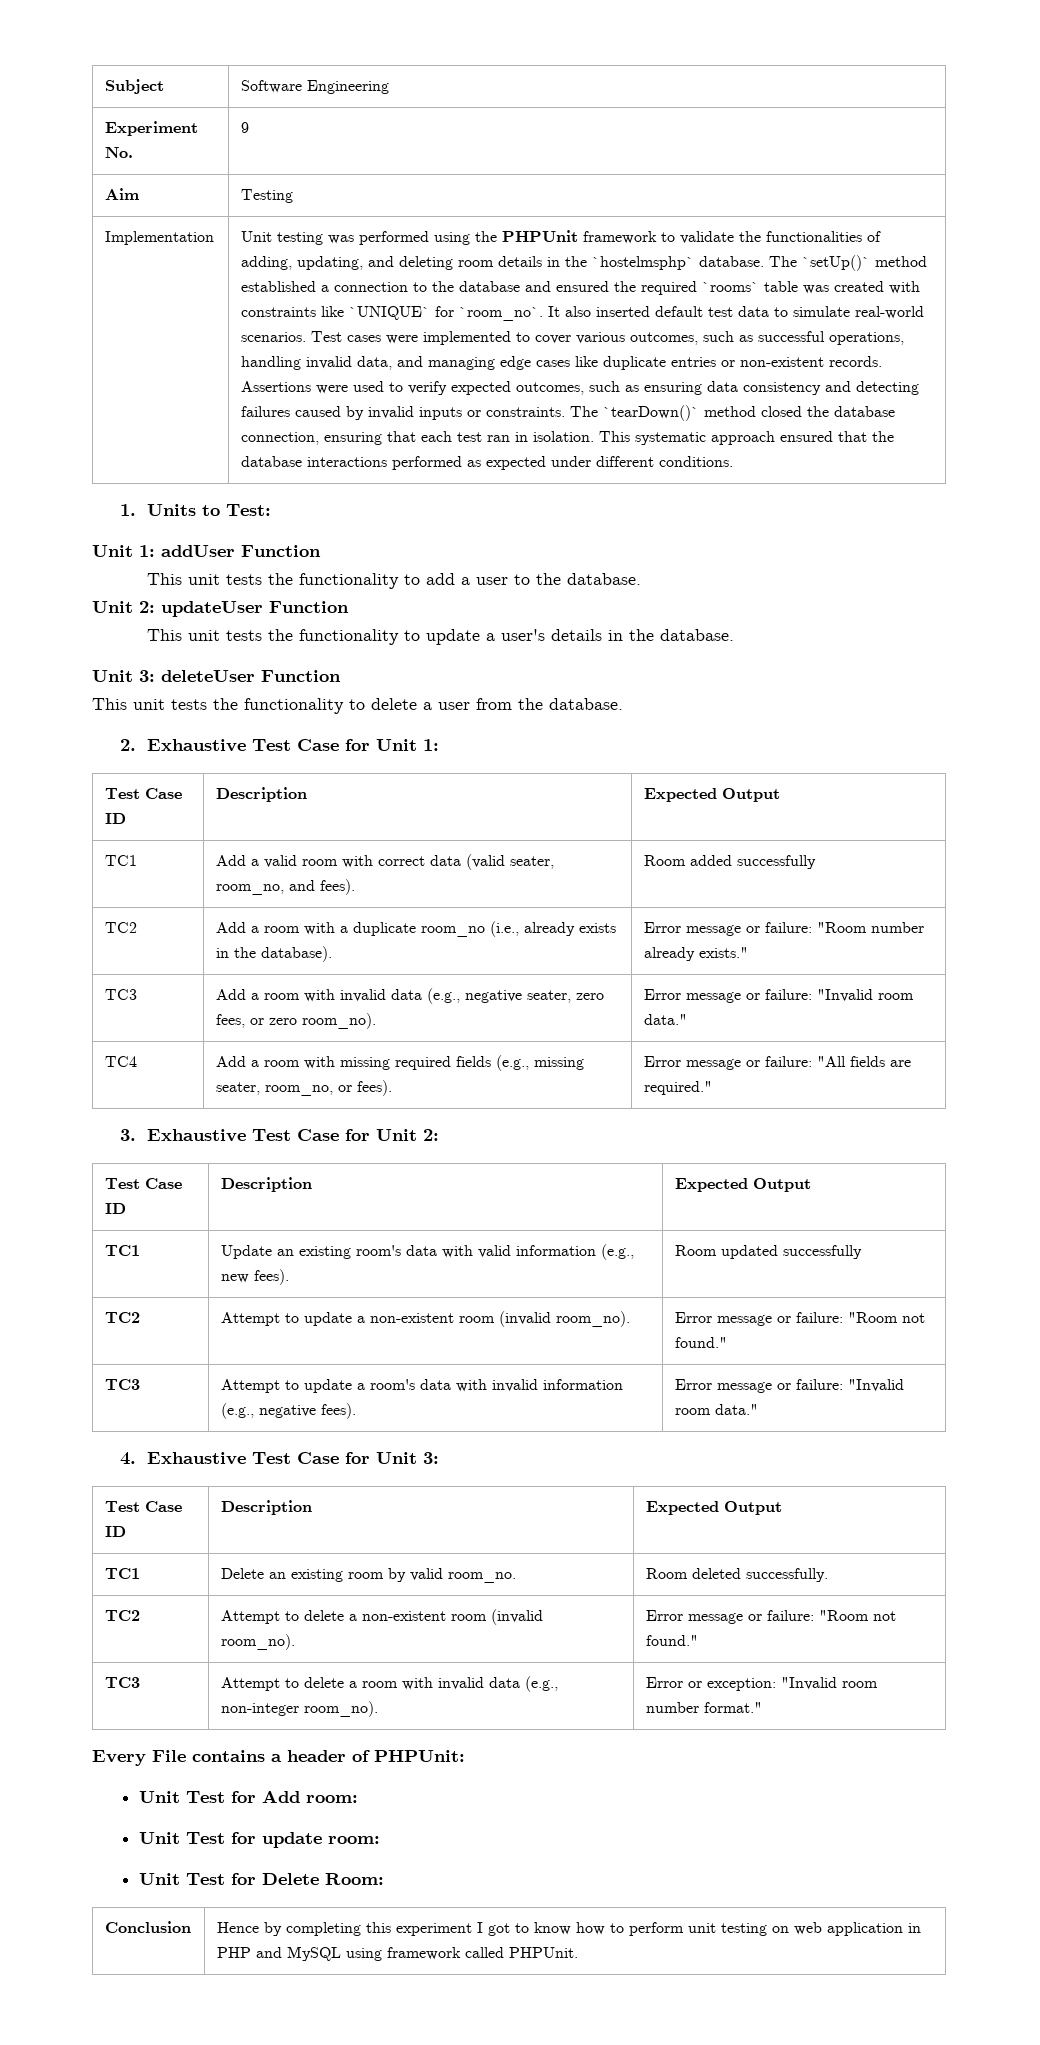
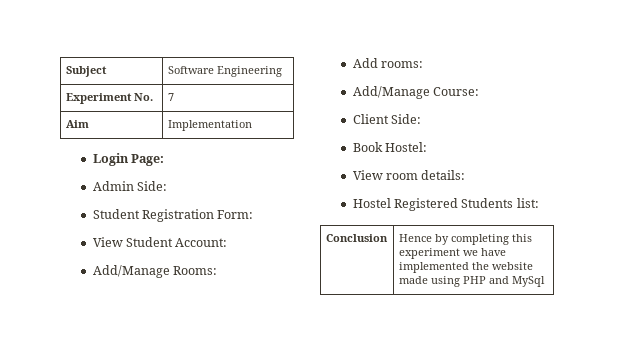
[240,122,249,133] 9 -> [167,93,174,101] 7
[240,189,293,203] Testing // -> (89, 124) none
[240,230,881,245] [240,255,927,271] [240,281,920,295] [240,306,924,321] [240,331,904,345] [240,356,882,370] [240,381,919,395] [240,405,895,421] [240,431,894,445] [240,456,733,470] [119,504,272,516] [92,545,321,557] [147,573,642,589] [92,601,349,617] [147,629,735,645] [92,670,341,682] [92,698,623,714] [119,739,440,752] [104,788,182,799] [104,813,126,824] [215,787,307,802] [643,788,780,802] [104,855,137,866] [215,854,554,870] [215,879,355,895] [643,855,816,869] [104,922,137,933] [215,921,616,937] [215,946,332,962] [643,922,924,936] [643,947,748,961] [104,989,137,1000] [215,988,604,1004] [215,1013,376,1029] [643,989,914,1003] [643,1014,687,1025] [104,1056,137,1067] [215,1055,584,1071] [215,1080,392,1096] [643,1056,911,1070] [643,1081,712,1095] [119,1129,440,1142] [104,1178,182,1189] [104,1203,126,1214] [220,1177,312,1192] [674,1178,811,1192] [104,1245,140,1256] [220,1244,634,1260] [220,1269,289,1285] [674,1245,862,1259] [104,1312,140,1323] [220,1311,630,1327] [674,1312,925,1326] [674,1337,727,1348] [104,1379,140,1390] [220,1379,623,1393] [220,1403,356,1419] [674,1379,904,1393] [674,1404,758,1415] [119,1452,440,1465] [104,1501,182,1512] [104,1526,126,1537] [220,1500,312,1515] [645,1501,782,1515] [104,1568,140,1579] [220,1568,516,1583] [645,1568,828,1582] [104,1610,140,1621] [220,1609,543,1625] [220,1634,295,1650] [645,1610,896,1624] [645,1635,698,1646] [104,1677,140,1688] [220,1676,558,1692] [220,1701,378,1717] [645,1677,878,1691] [645,1702,762,1713] [92,1750,465,1766] [138,1790,358,1803] [138,1832,380,1848] [138,1873,384,1885] | Unit testing was performed using the PHPUnit framework to validate the functionalities of adding, updating, and deleting room details in the `hostelmsphp` database. The `setUp()` method established a connection to the database and ensured the required `rooms` table was created with constraints like `UNIQUE` for `room_no`. It also inserted default test data to simulate real-world scenarios. Test cases were implemented to cover various outcomes, such as successful operations, handling invalid data, and managing edge cases like duplicate entries or non-existent records. Assertions were used to verify expected outcomes, such as ensuring data consistency and detecting failures caused by invalid inputs or constraints. The `tearDown()` method closed the database connection, ensuring that each test ran in isolation. This systematic approach ensured that the database interactions performed as expected under different conditions. // 1. Units to Test: // Unit 1: addUser Function // This unit tests the functionality to add a user to the database. // Unit 2: updateUser Function // This unit tests the functionality to update a user's details in the database. // Unit 3: deleteUser Function // This unit tests the functionality to delete a user from the database. // 2. Exhaustive Test Case for Unit 1: // Test Case ID | Description | Expected Output // TC1 | Add a valid room with correct data (valid seater, room_no, and fees). | Room added successfully // TC2 | Add a room with a duplicate room_no (i.e., already exists in the database). | Error message or failure: "Room number already exists." // TC3 | Add a room with invalid data (e.g., negative seater, zero fees, or zero room_no). | Error message or failure: "Invalid room data." // TC4 | Add a room with missing required fields (e.g., missing seater, room_no, or fees). | Error message or failure: "All fields are required." // 3. Exhaustive Test Case for Unit 2: // Test Case ID | Description | Expected Output // TC1 | Update an existing room's data with valid information (e.g., new fees). | Room updated successfully // TC2 | Attempt to update a non-existent room (invalid room_no). | Error message or failure: "Room not found." // TC3 | Attempt to update a room's data with invalid information (e.g., negative fees). | Error message or failure: "Invalid room data." // 4. Exhaustive Test Case for Unit 3: // Test Case ID | Description | Expected Output // TC1 | Delete an existing room by valid room_no. | Room deleted successfully. // TC2 | Attempt to delete a non-existent room (invalid room_no). | Error message or failure: "Room not found." // TC3 | Attempt to delete a room with invalid data (e.g., non-integer room_no). | Error or exception: "Invalid room number format." // Every File contains a header of PHPUnit: // Unit Test for Add room: // Unit Test for update room: // Unit Test for Delete Room: -> [92,153,165,166] [92,181,168,191] [92,209,254,222] [92,237,228,247] [92,265,218,278] [352,58,424,68] [352,86,480,99] [352,114,422,124] [352,142,428,152] [352,170,466,180] [352,198,539,211] // Login Page: // Admin Side: // Student Registration Form: // View Student Account: // Add/Manage Rooms: // Add rooms: // Add/Manage Course: // Client Side: // Book Hostel: // View room details: // Hostel Registered Students list:
[476,1922,921,1936] [216,1946,578,1961] I got to know how to perform unit testing on web application in PHP and MySQL using framework called PHPUnit. -> [462,248,506,256] [398,262,533,273] [398,276,545,287] we have implemented the website made using PHP and MySql

